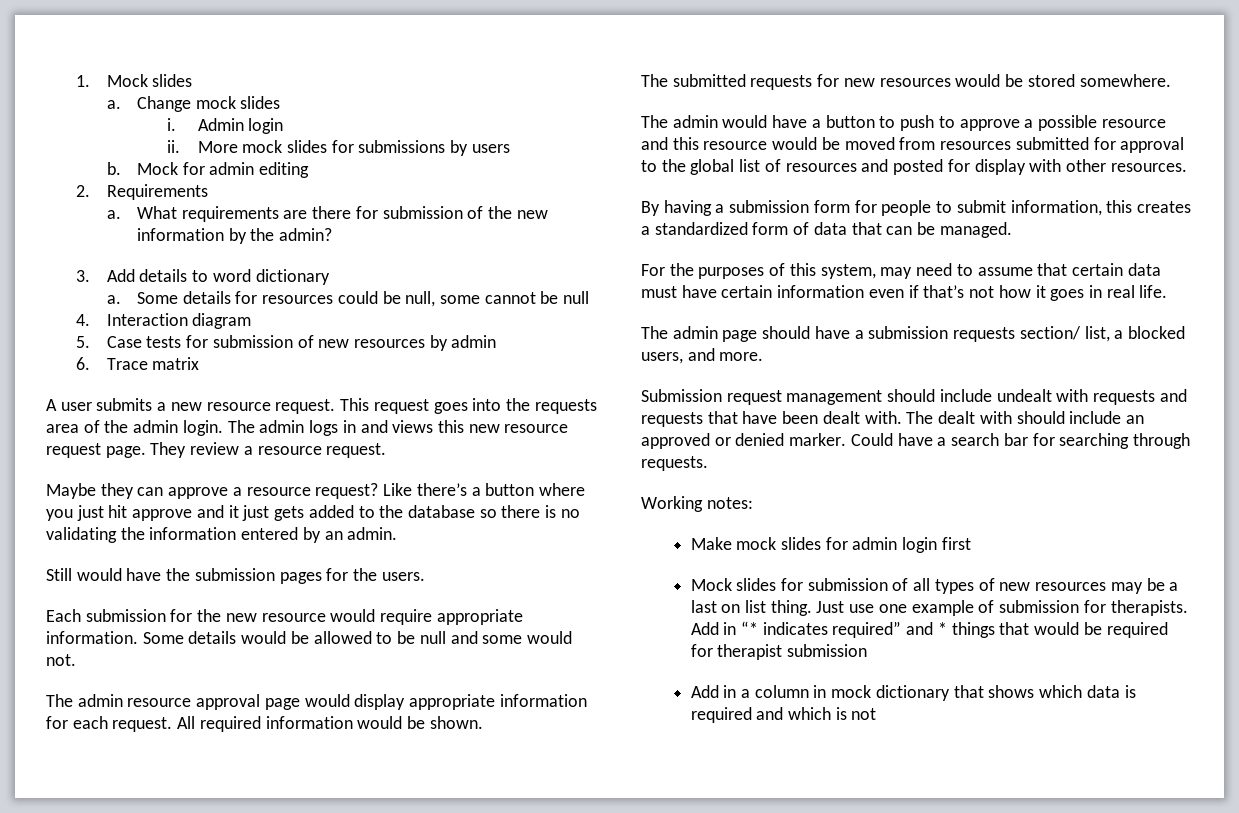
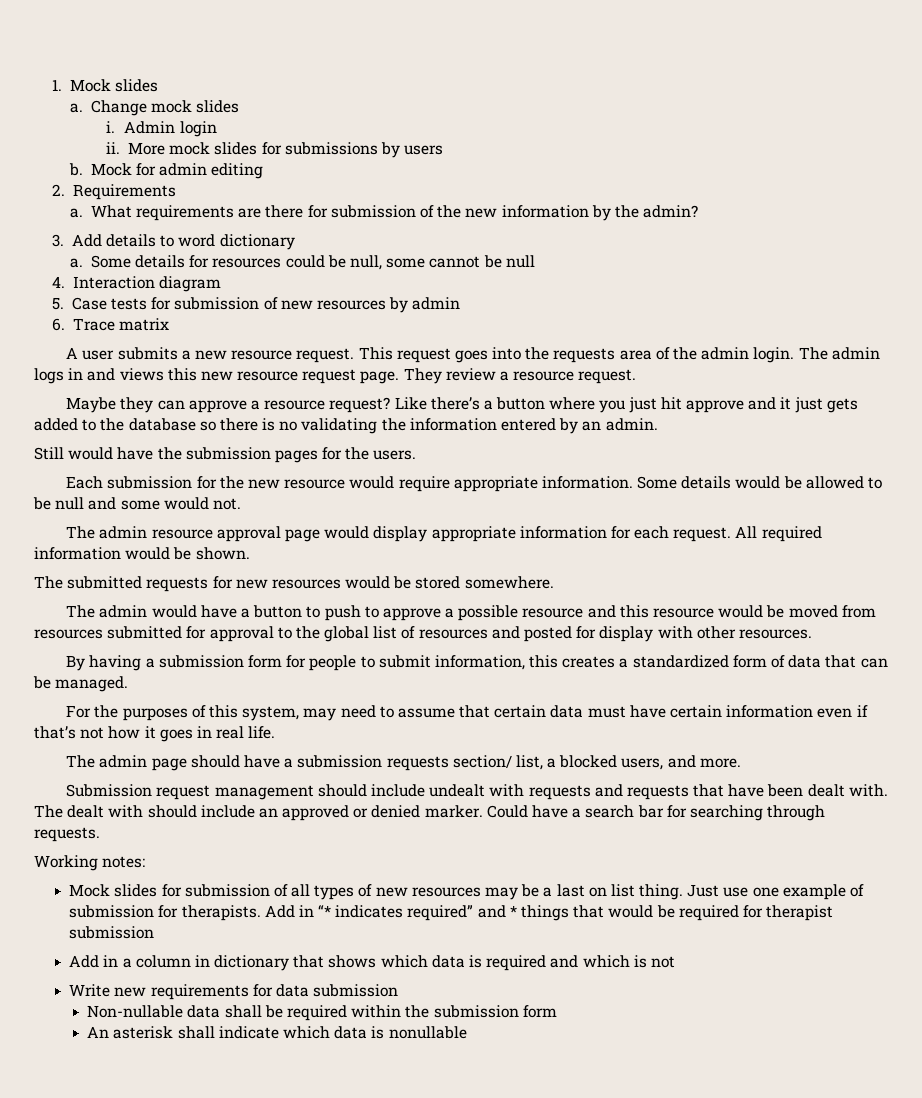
[690,537,971,553] // Make mock slides for admin login first -> (146, 862) none
[831,685,872,698] mock -> (210, 961) none
(877, 714) none -> [69,984,399,1000] [87,1005,557,1021] [87,1026,467,1039] // Write new requirements for data submission // Non-nullable data shall be required within the submission form // An asterisk shall indicate which data is nonullable

